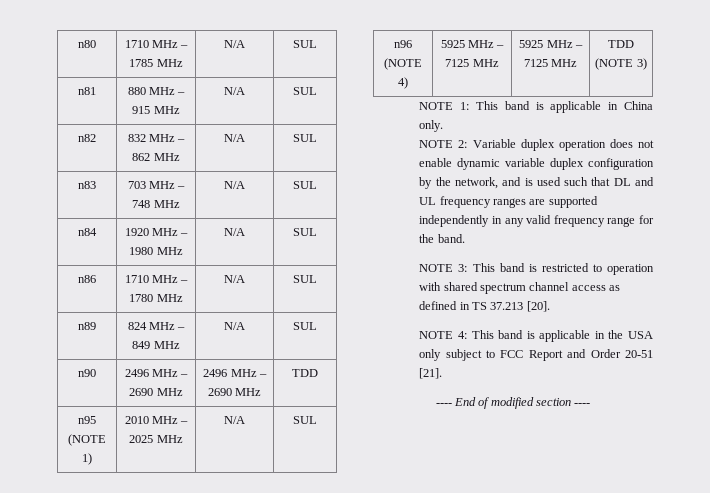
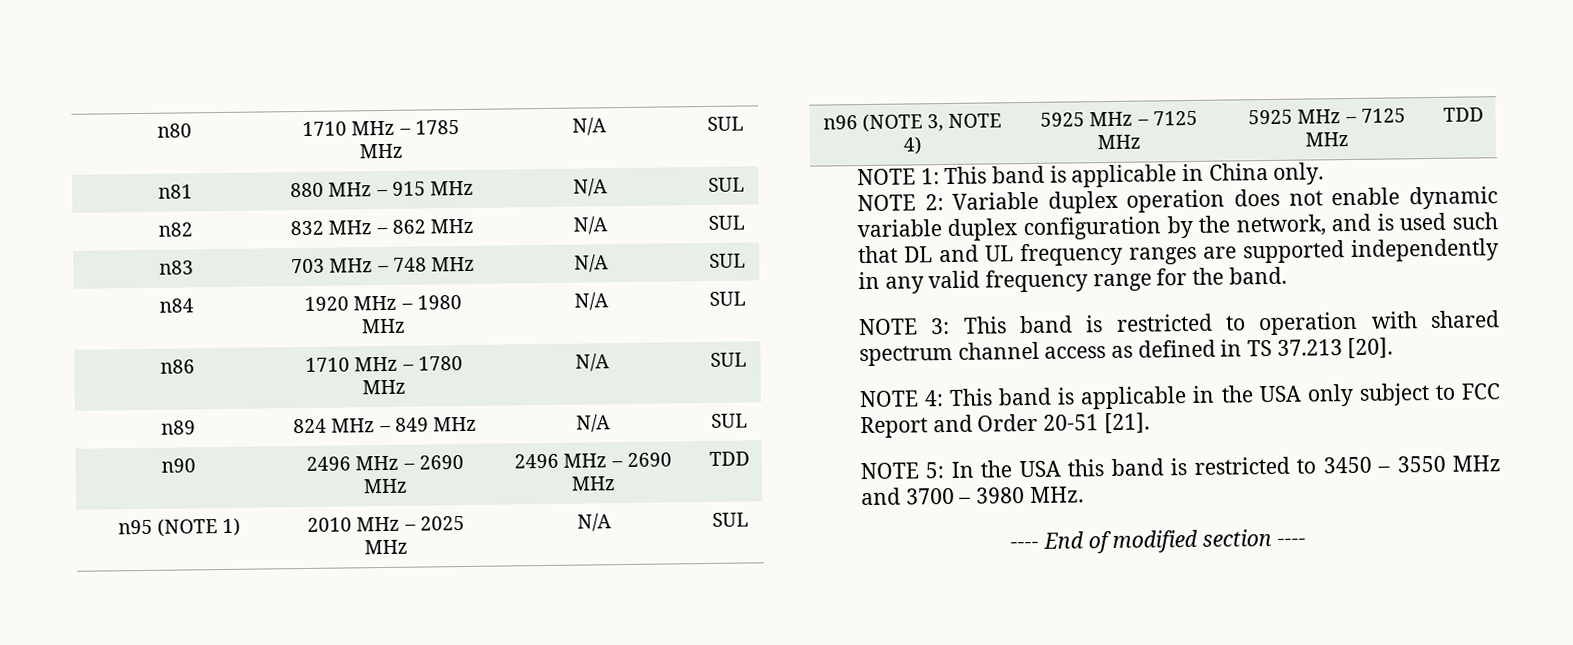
(422, 64) none -> [927,113,1003,132] 3, NOTE
[595,58,647,70] (NOTE 3) -> (1484, 114) none
(443, 373) none -> [859,455,1501,480] [860,486,1084,506] // NOTE 5: In the USA this band is restricted to 3450 – 3550 MHz and 3700 – 3980 MHz.

